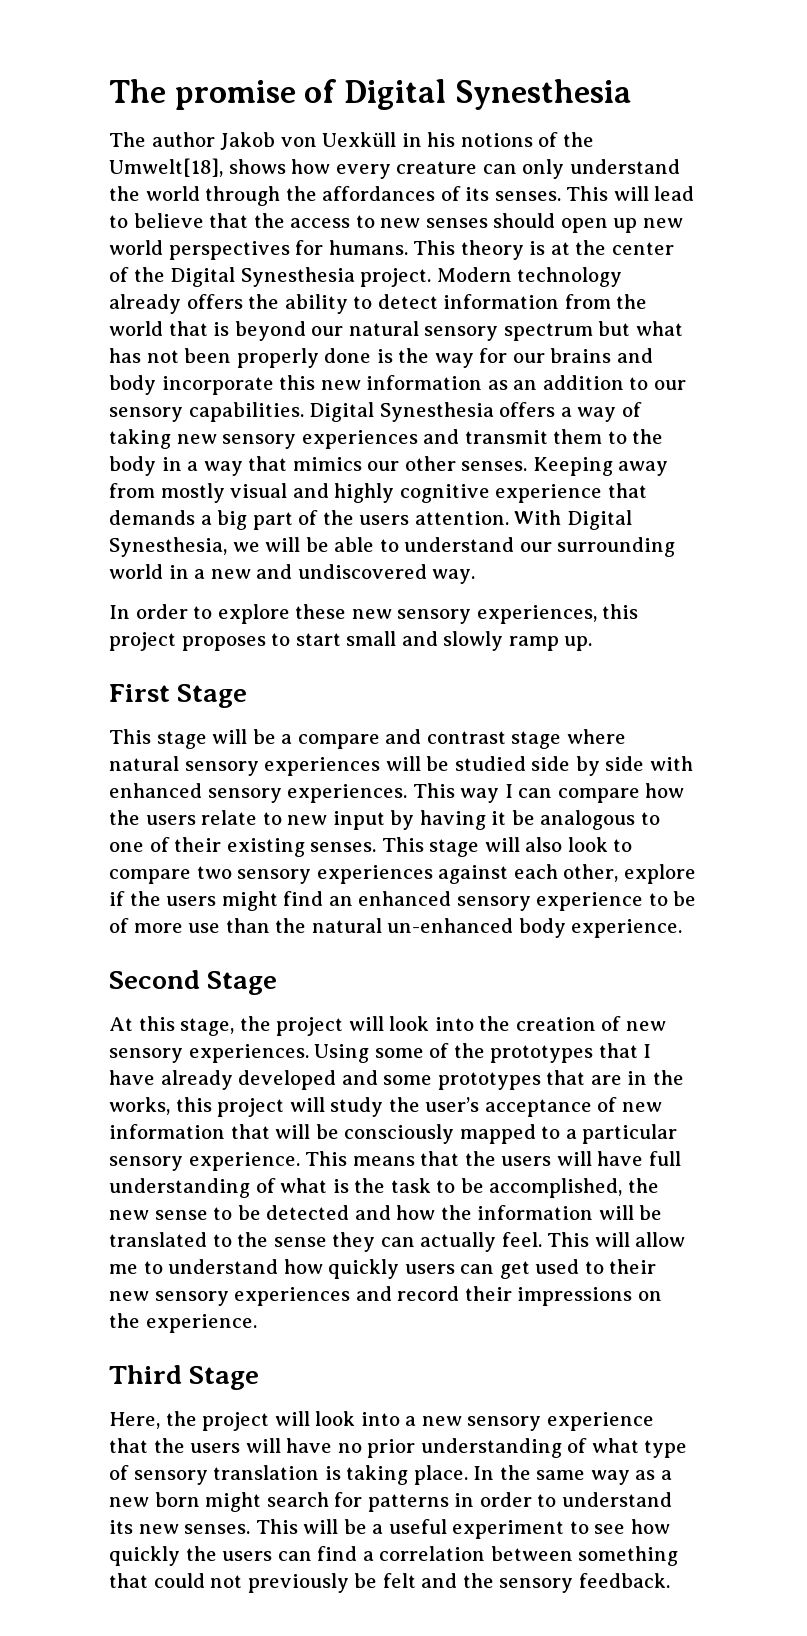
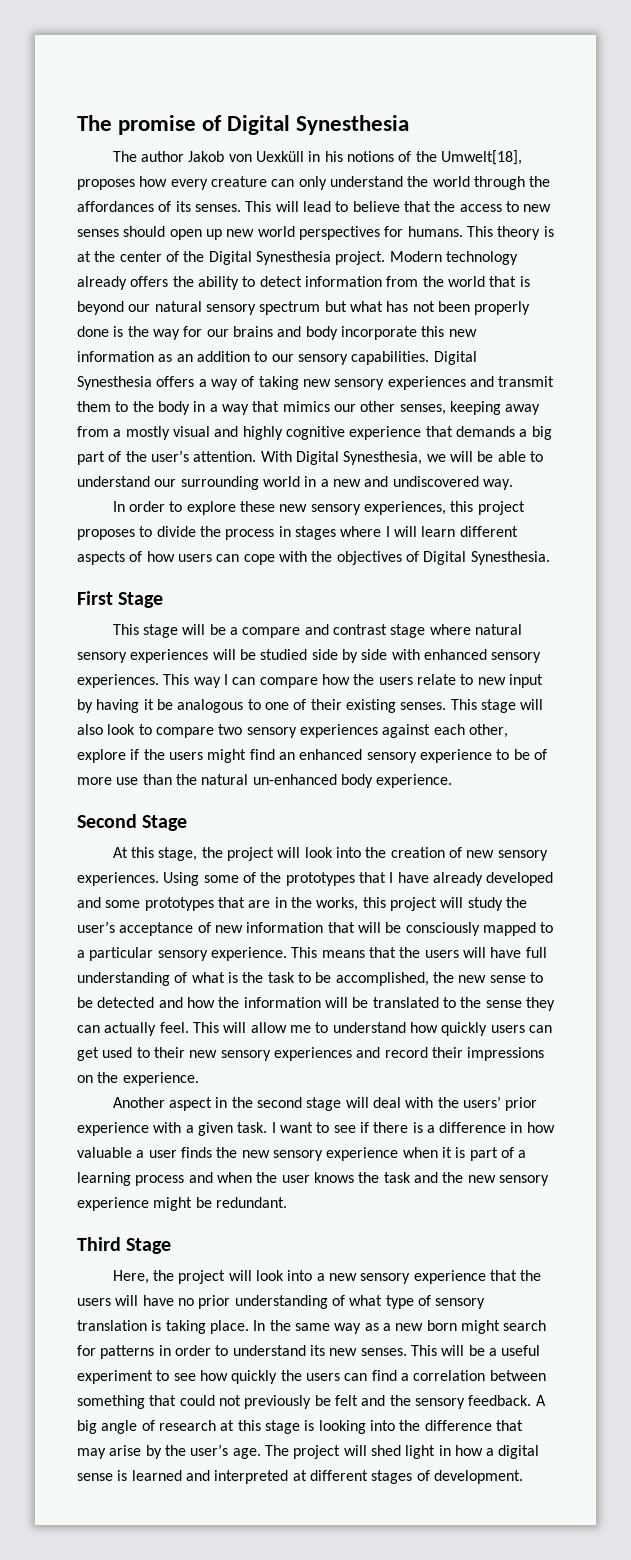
[228,159,286,174] shows -> [77,179,135,190] proposes
[461,457,613,476] senses. Keeping -> [399,401,501,415] senses, keeping
(155, 490) none -> [113,429,122,437] a
[359,515,410,525] users -> [150,450,189,462] user’s
[295,631,593,651] start small and slowly ramp up. -> [156,526,518,540] [77,551,550,565] divide the process in stages where I will learn different aspects of how users can cope with the objectives of Digital Synesthesia.
(257, 1323) none -> [112,1096,538,1111] [77,1122,555,1136] [77,1147,527,1161] [77,1172,549,1186] [77,1197,287,1211] // Another aspect in the second stage will deal with the users’ prior experience with a given task. I want to see if there is a difference in how valuable a user finds the new sensory experience when it is part of a learning process and when the user knows the task and the new sensory experience might be redundant.
(670, 1580) none -> [535,1395,546,1406] [77,1420,523,1434] [77,1444,540,1459] [77,1470,523,1484] A big angle of research at this stage is looking into the difference that may arise by the user’s age. The project will shed light in how a digital sense is learned and interpreted at different stages of development.

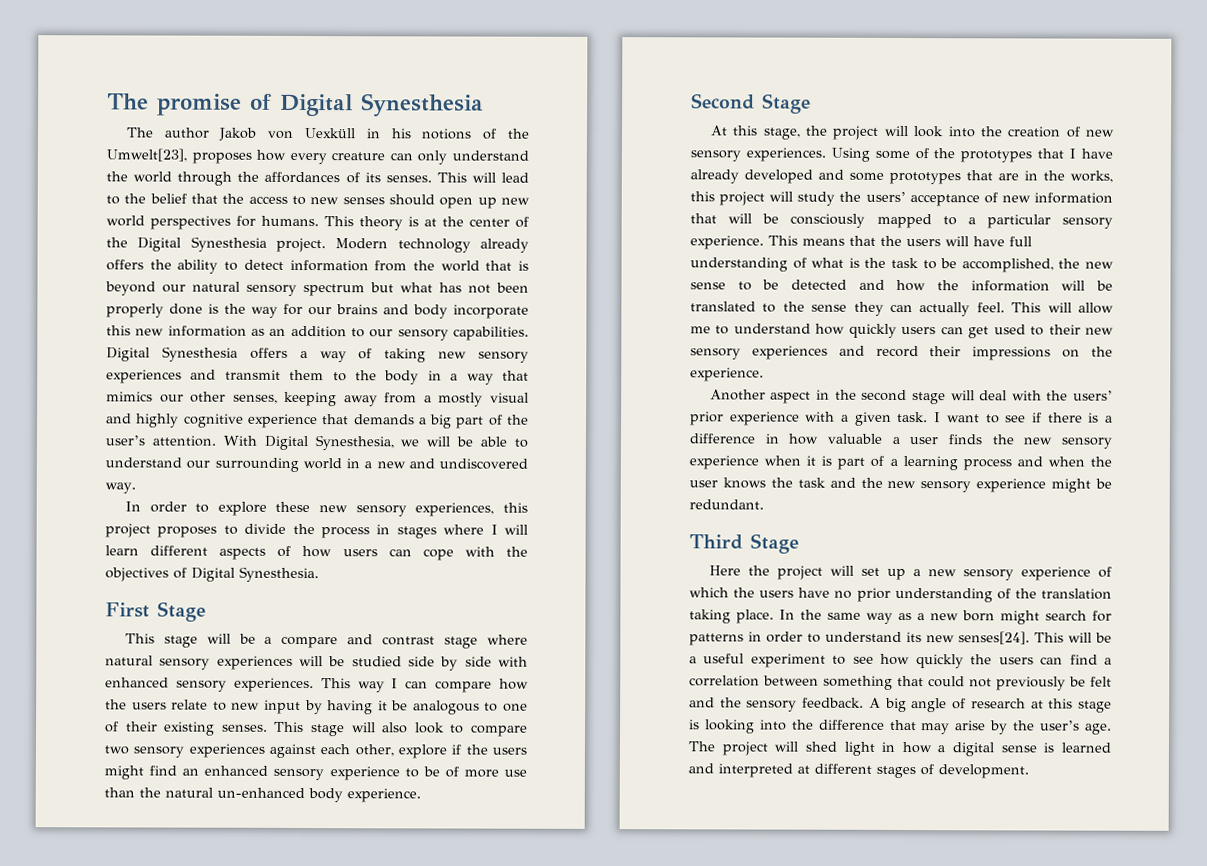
[440,150,522,165] Umwelt[18], -> [106,148,187,162] Umwelt[23],
[352,201,400,212] believe -> [124,193,187,204] the belief
[77,921,115,933] user’s -> [865,191,906,203] users’
[112,1270,313,1284] Here, the project will look into -> [708,565,906,581] Here the project will set up
[489,1270,542,1281] [77,1295,139,1306] that the users will -> [1098,566,1112,578] [689,587,795,598] of which the users
[349,1295,486,1309] [77,1320,162,1331] what type of sensory translation is -> [1014,588,1112,600] the translation
[360,1348,407,1356] senses. -> [958,631,1030,645] senses[24].

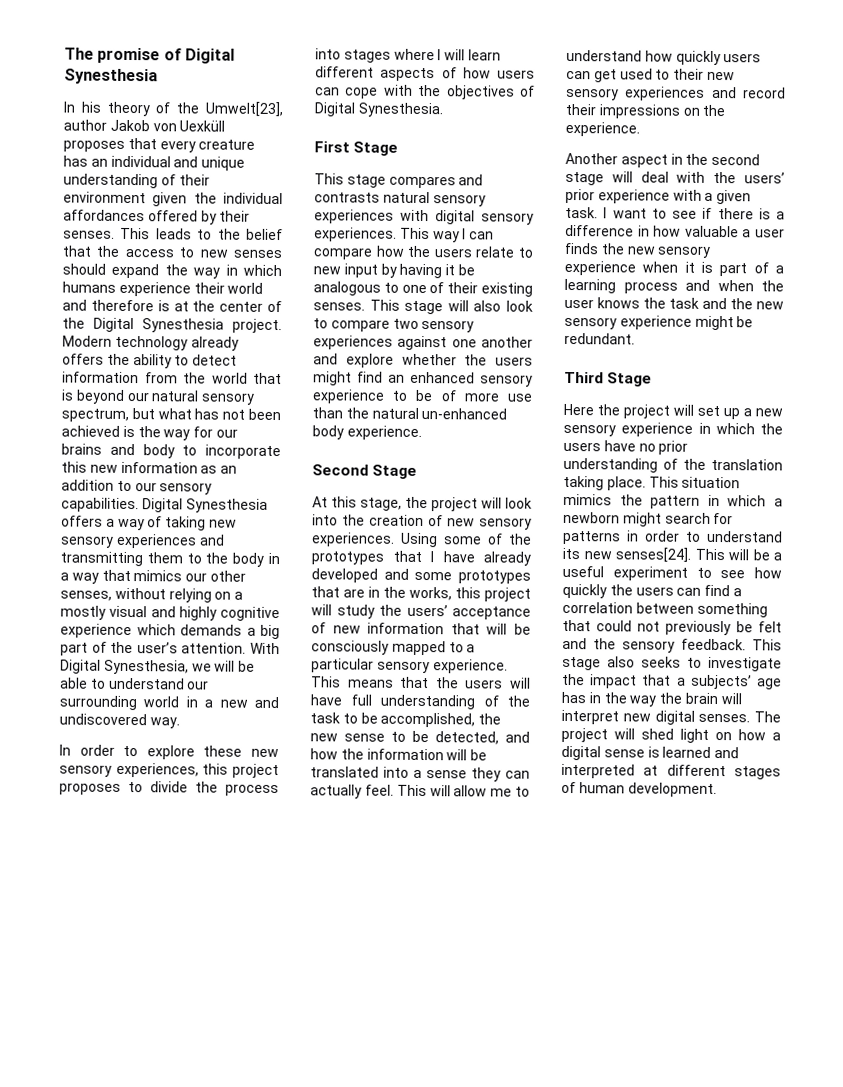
[125,127,530,141] [106,148,529,165] [106,171,529,186] The author Jakob von Uexküll in his notions of the Umwelt[23], proposes how every creature can only understand the world through the affordances of its senses. This will lead -> [63,101,284,118] [63,119,226,132] [63,137,256,153] [63,155,246,171] [63,173,210,189] [63,191,283,207] [63,209,251,225] [63,227,192,240] In his theory of the Umwelt[23], author Jakob von Uexküll proposes that every creature has an individual and unique understanding of their environment given the individual affordances offered by their senses. This leads
[439,197,530,209] [106,215,403,231] open up new world perspectives for humans. This theory -> [111,263,282,279] [62,281,264,297] [62,299,154,312] expand the way in which humans experience their world and therefore
[303,284,365,297] spectrum -> [61,408,129,423] spectrum,
[106,303,203,318] properly done -> [61,425,120,437] achieved
(448, 311) none -> [182,445,198,456] to
[224,369,281,380] transmit -> [60,551,143,567] transmitting
[284,391,418,407] keeping away from -> [114,587,232,603] without relying on
[322,414,350,425] that -> [136,624,176,636] which
[376,524,391,535] in -> [315,48,341,60] into
[206,633,528,649] [105,655,528,671] [105,677,169,688] will be a compare and contrast stage where natural sensory experiences will be studied side by side with enhanced -> [388,174,484,189] [314,191,486,207] [314,209,475,225] compares and contrasts natural sensory experiences with digital
[320,744,462,759] each other, explore if -> [451,336,533,348] [313,353,457,368] one another and explore whether
[811,257,860,268] what is -> (499, 701) none
[791,279,847,290] detected -> [435,731,499,745] detected,
[762,301,805,313] to the -> [383,766,422,779] into a
[1098,566,1112,578] of -> [698,422,711,434] in
[779,609,995,624] In the same way as a new born -> [648,476,741,489] [563,493,783,509] [563,511,620,524] This situation mimics the pattern in which a newborn
[868,697,1112,713] [689,719,1112,735] A big angle of research at this stage is looking into the difference that may arise by the user’s age. -> [752,639,782,651] [562,656,782,672] [562,673,782,690] [561,691,742,707] [561,709,751,725] This stage also seeks to investigate the impact that a subjects’ age has in the way the brain will interpret new digital senses.
[881,741,896,752] in -> [715,732,732,741] on
(934, 770) none -> [578,782,625,794] human

